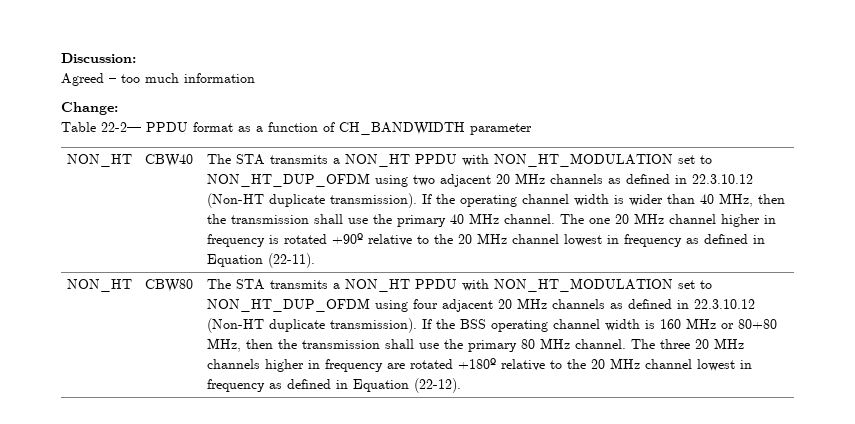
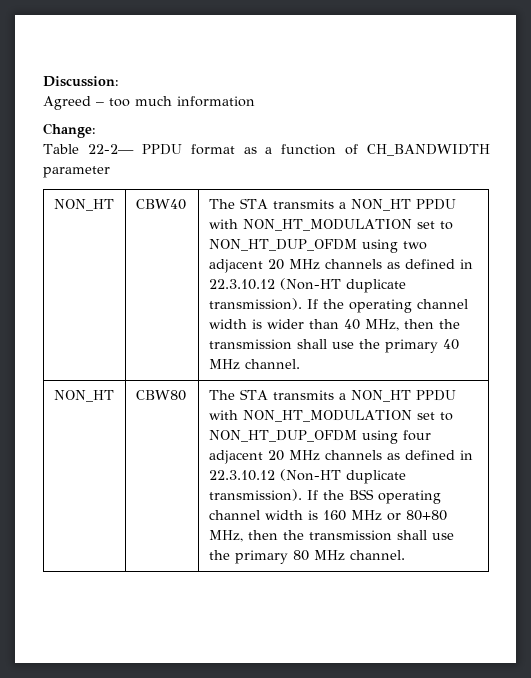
[560,213,777,227] [207,233,766,247] [207,253,316,268] The one 20 MHz channel higher in frequency is rotated +90º relative to the 20 MHz channel lowest in frequency as defined in Equation (22-11). -> (300, 364) none
[631,338,745,349] [207,358,753,372] [207,378,462,393] The three 20 MHz channels higher in frequency are rotated +180º relative to the 20 MHz channel lowest in frequency as defined in Equation (22-12). -> (405, 555) none

